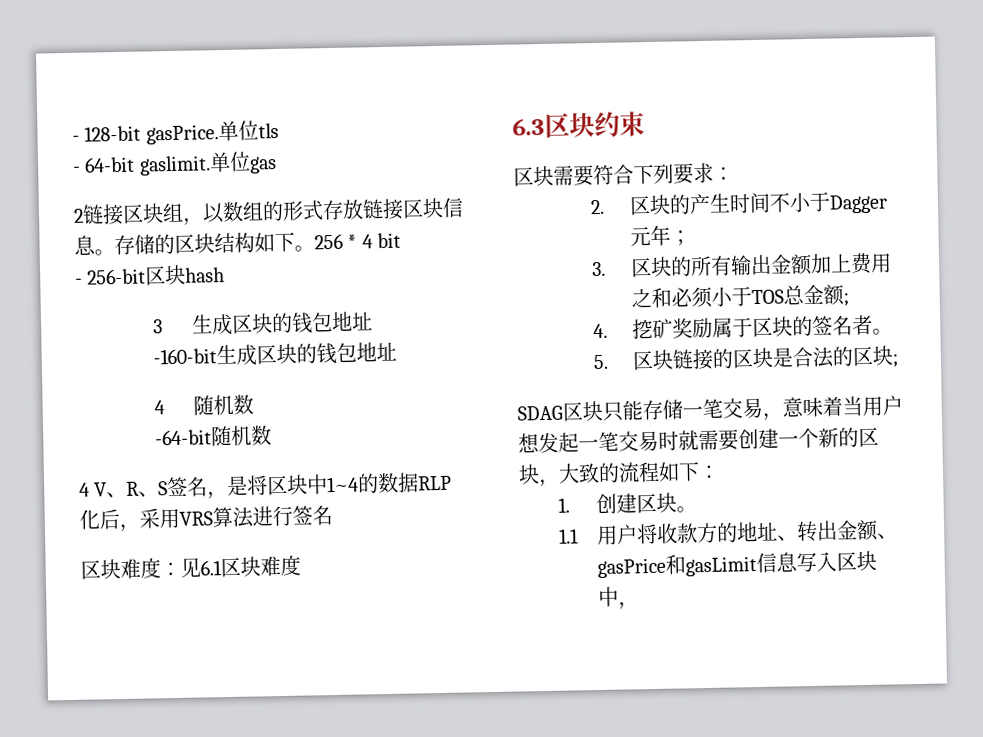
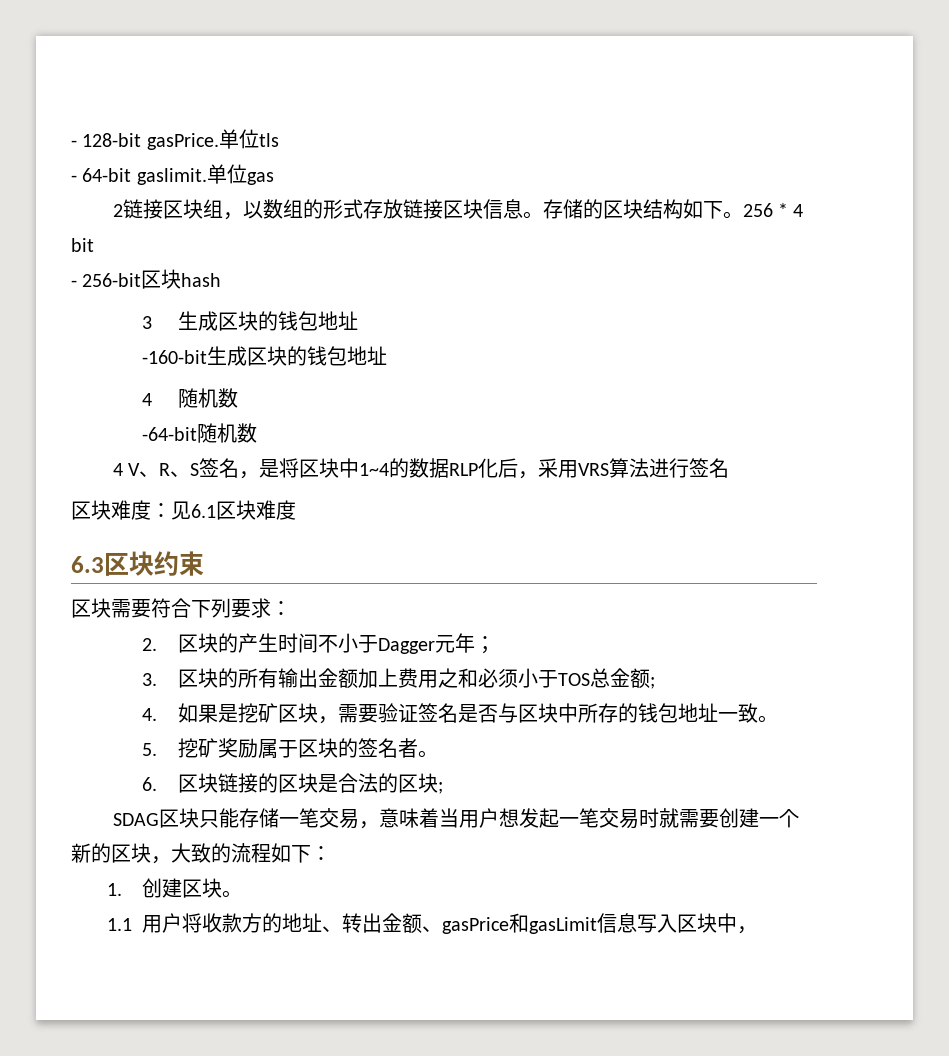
(609, 331) none -> [177,703,778,724] [142,743,158,756] 如果是挖矿区块，需要验证签名是否与区块中所存的钱包地址一致。 // 5.
[593,354,610,370] 5. -> [142,777,158,791] 6.

